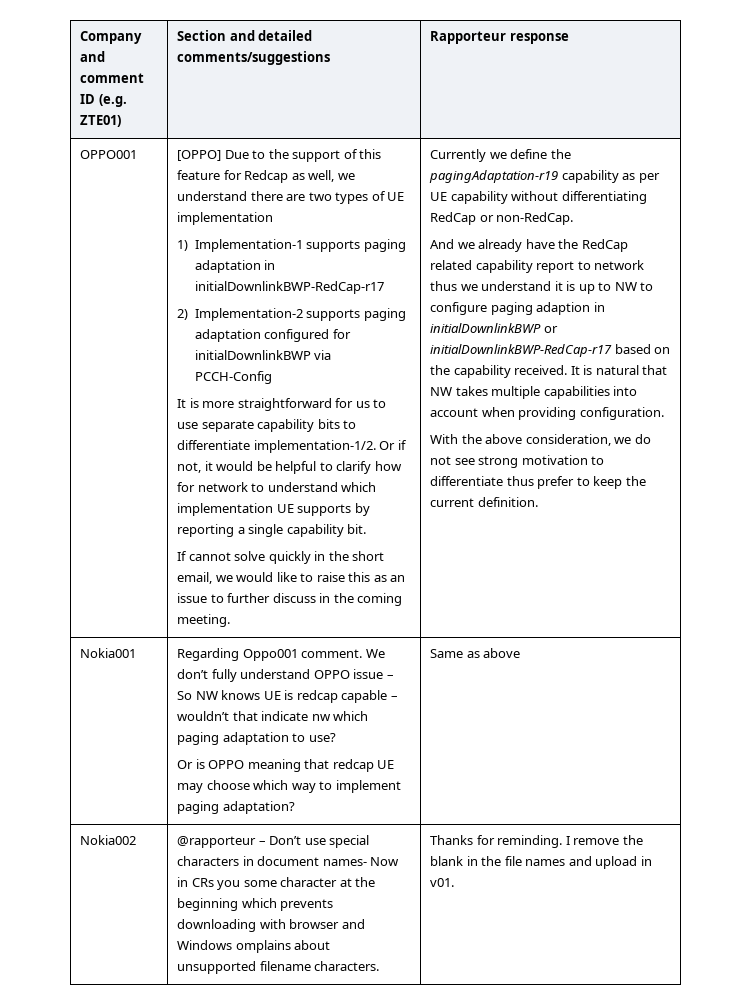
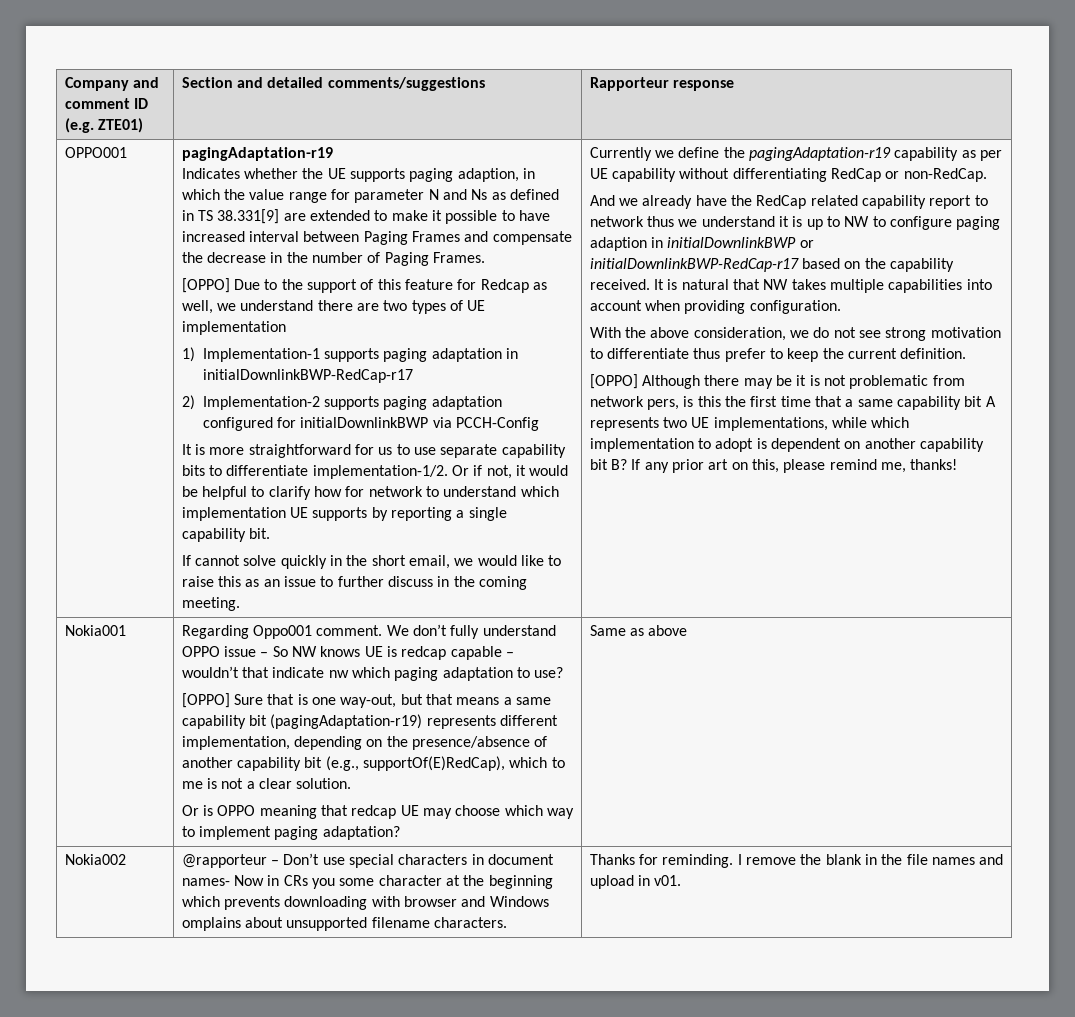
(138, 154) none -> [181,147,333,161] [181,168,535,182] [181,189,559,203] [181,209,550,224] [181,231,572,245] [181,252,485,266] pagingAdaptation-r19 // Indicates whether the UE supports paging adaption, in which the value range for parameter N and Ns as defined in TS 38.331[9] are extended to make it possible to have increased interval between Paging Frames and compensate the decrease in the number of Paging Frames. //
(538, 502) none -> [589,374,965,389] [589,396,996,410] [589,417,910,431] [589,438,984,452] [589,459,958,473] // [OPPO] Although there may be it is not problematic from network pers, is this the first time that a same capability bit A represents two UE implementations, while which implementation to adopt is dependent on another capability bit B? If any prior art on this, please remind me, thanks!
(336, 737) none -> [181,693,551,708] [181,714,558,729] [181,736,548,750] [181,756,565,771] [181,778,352,789] // [OPPO] Sure that is one way-out, but that means a same capability bit (pagingAdaptation-r19) represents different implementation, depending on the presence/absence of another capability bit (e.g., supportOf(E)RedCap), which to me is not a clear solution.

